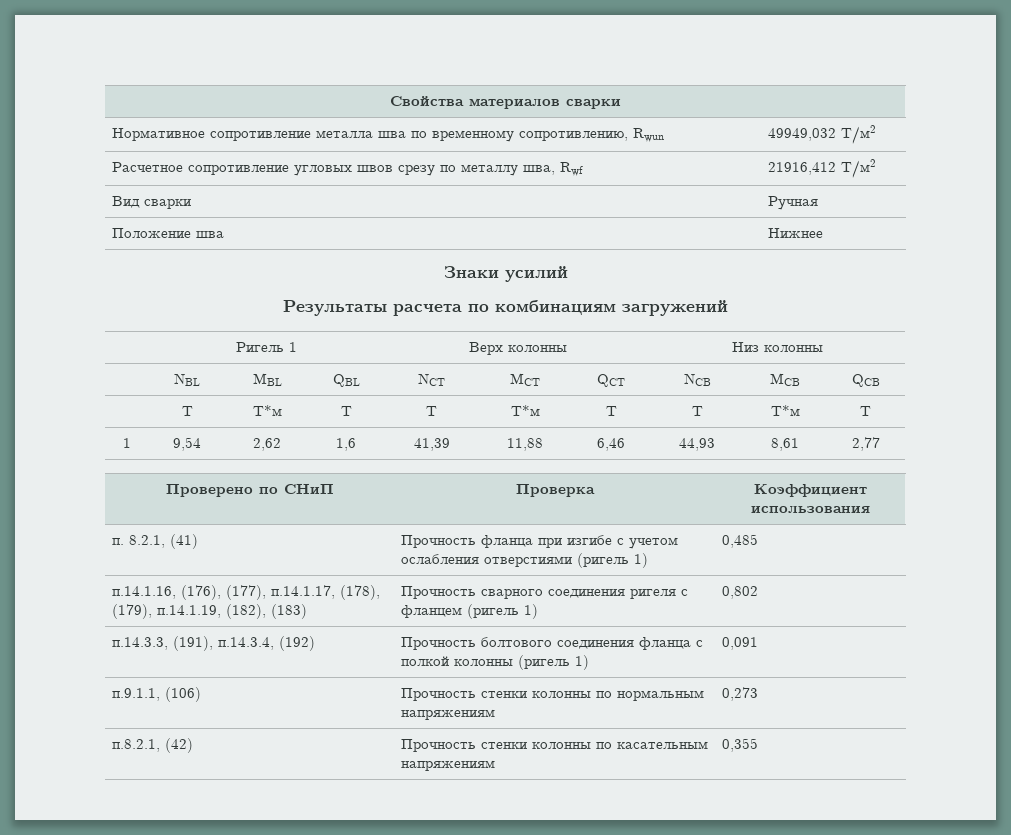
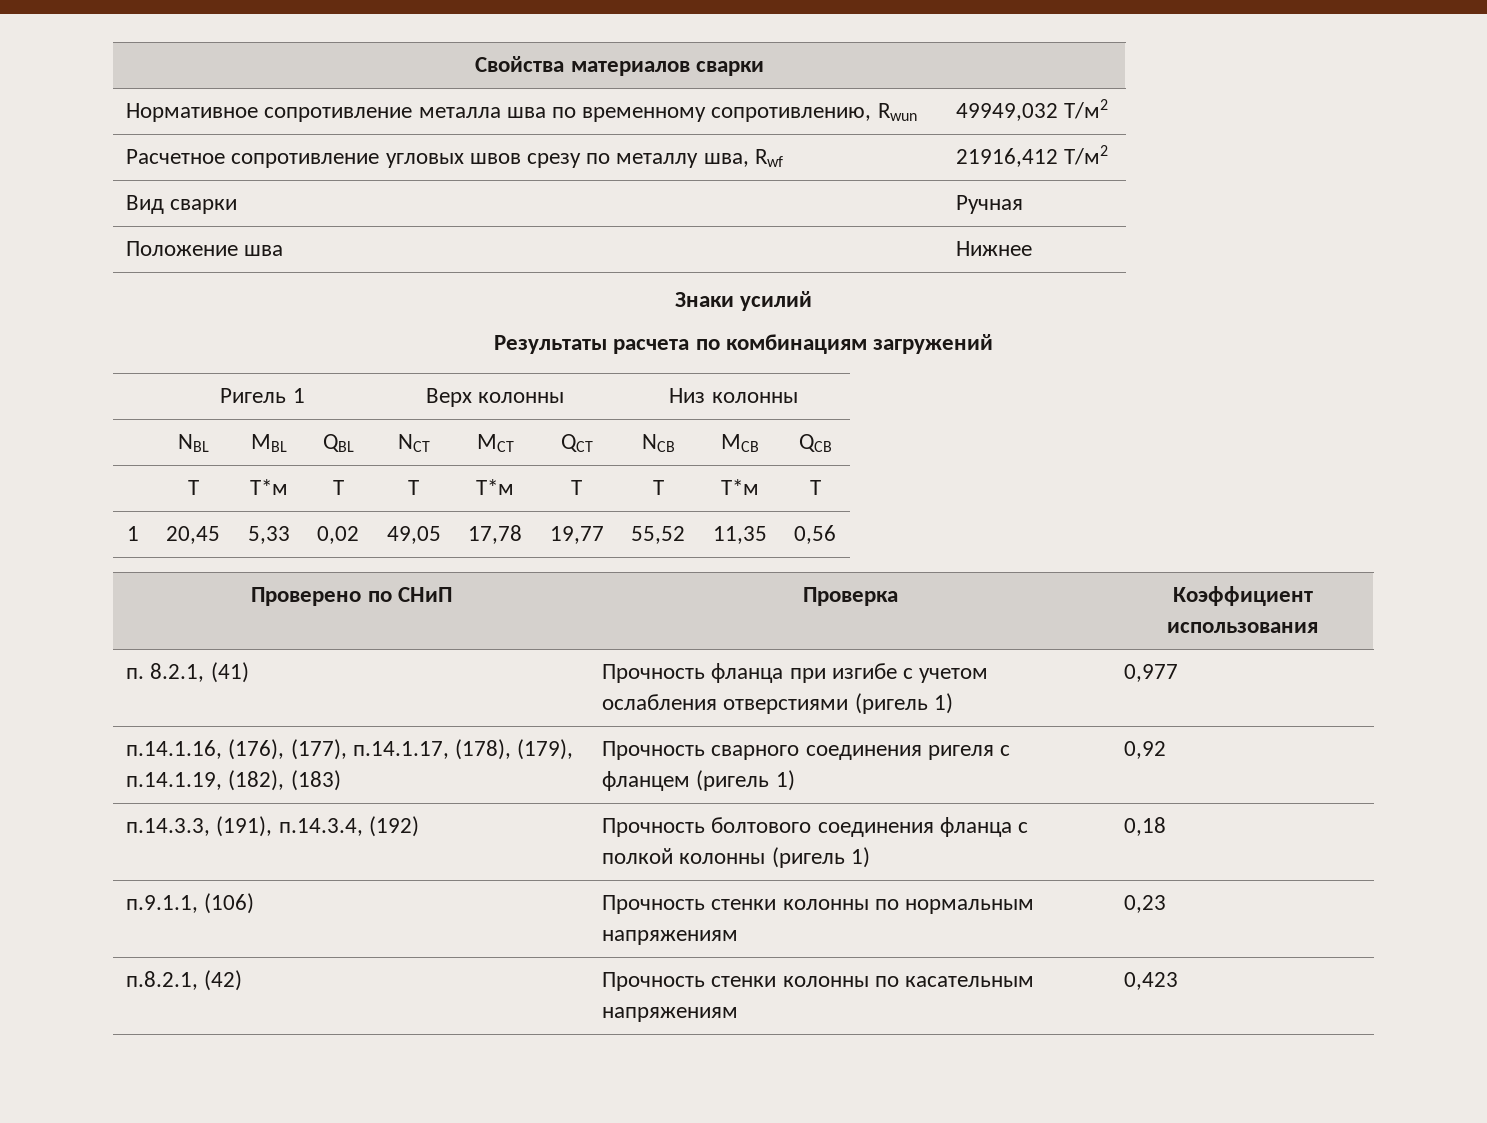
[173,437,201,451] [253,438,281,451] [336,438,356,451] [413,438,450,451] [506,438,543,451] [597,438,625,451] [679,438,715,451] [771,438,799,451] [851,437,880,451] 9,54 | 2,62 | 1,6 | 41,39 | 11,88 | 6,46 | 44,93 | 8,61 | 2,77 -> [166,526,220,544] [247,526,290,544] [317,526,359,544] [386,526,441,544] [468,525,522,544] [549,526,604,544] [631,526,685,544] [712,526,767,544] [794,525,836,544] 20,45 | 5,33 | 0,02 | 49,05 | 17,78 | 19,77 | 55,52 | 11,35 | 0,56
[722,534,759,548] 0,485 -> [1124,664,1179,682] 0,977
[722,586,759,599] 0,802 -> [1124,741,1167,759] 0,92
[722,637,759,650] 0,091 -> [1124,817,1167,836] 0,18
[722,687,759,701] 0,273 -> [1124,895,1167,913] 0,23
[722,738,759,752] 0,355 -> [1124,972,1179,990] 0,423

